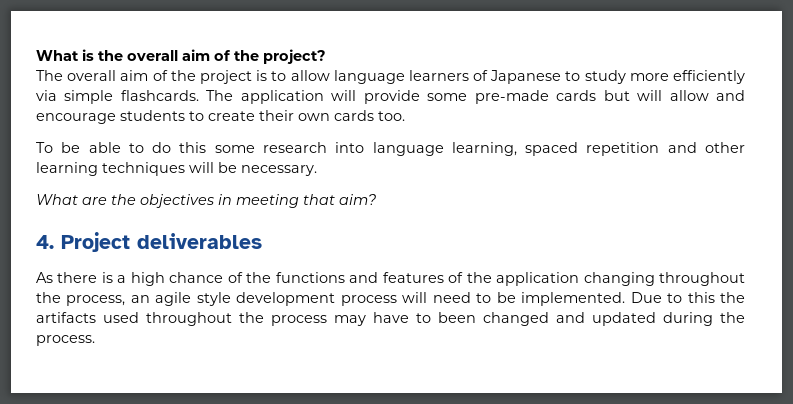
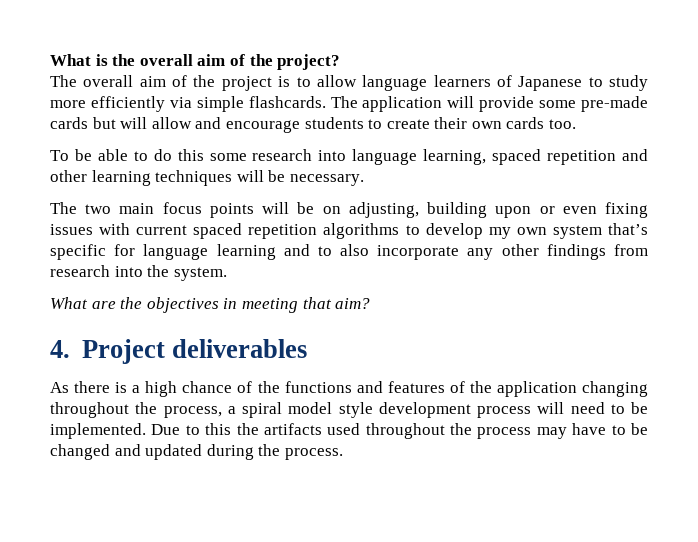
(317, 170) none -> [50,202,648,218] [50,223,648,239] [50,244,648,260] [50,265,227,281] // The two main focus points will be on adjusting, building upon or even fixing issues with current spaced repetition algorithms to develop my own system that’s specific for language learning and to also incorporate any other findings from research into the system.
[130,292,192,306] an agile -> [227,402,333,418] a spiral model
[438,312,476,323] been -> [630,423,648,435] be

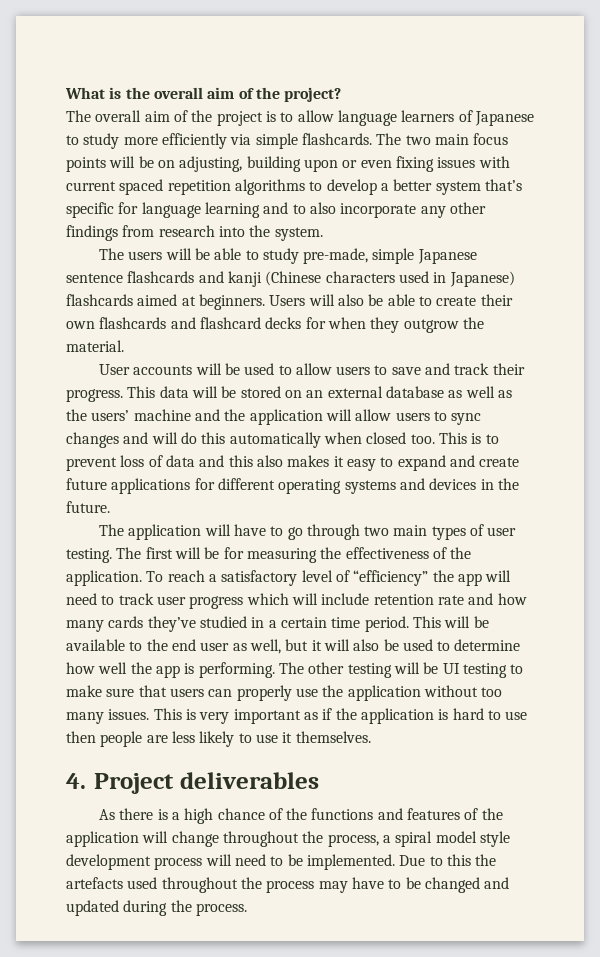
[362,96,648,112] [50,117,577,133] [50,149,648,165] [50,170,364,186] [50,202,77,214] application will provide some pre-made cards but will allow and encourage students to create their own cards too. // To be able to do this some research into language learning, spaced repetition and other learning techniques will be necessary. // The -> (402, 139) none
[488,227,547,239] my own -> [380,179,433,191] a better
[50,297,371,313] What are the objectives in meeting that aim? -> [98,248,477,264] [66,271,515,287] [66,294,513,310] [66,317,484,333] [66,340,124,352] [98,363,525,375] [66,386,512,402] [66,409,482,425] [66,432,499,448] [66,455,520,471] [66,478,519,494] [66,501,110,513] [98,524,517,540] [66,547,472,563] [66,570,512,586] [66,593,527,609] [66,616,489,632] [66,639,521,654] [66,662,524,678] [66,685,503,701] [66,708,528,724] [66,731,371,747] The users will be able to study pre-made, simple Japanese sentence flashcards and kanji (Chinese characters used in Japanese) flashcards aimed at beginners. Users will also be able to create their own flashcards and flashcard decks for when they outgrow the material. // User accounts will be used to allow users to save and track their progress. This data will be stored on an external database as well as the users’ machine and the application will allow users to sync changes and will do this automatically when closed too. This is to prevent loss of data and this also makes it easy to expand and create future applications for different operating systems and devices in the future. // The application will have to go through two main types of user testing. The first will be for measuring the effectiveness of the application. To reach a satisfactory level of “efficiency” the app will need to track user progress which will include retention rate and how many cards they’ve studied in a certain time period. This will be available to the end user as well, but it will also be used to determine how well the app is performing. The other testing will be UI testing to make sure that users can properly use the application without too many issues. This is very important as if the application is hard to use then people are less likely to use it themselves.
[581,381,648,397] changing -> [142,831,219,847] will change
[263,423,322,435] artifacts -> [66,877,123,889] artefacts

